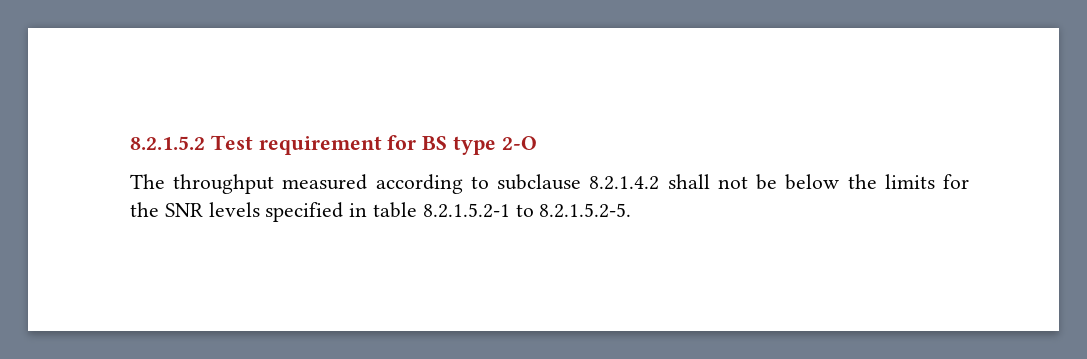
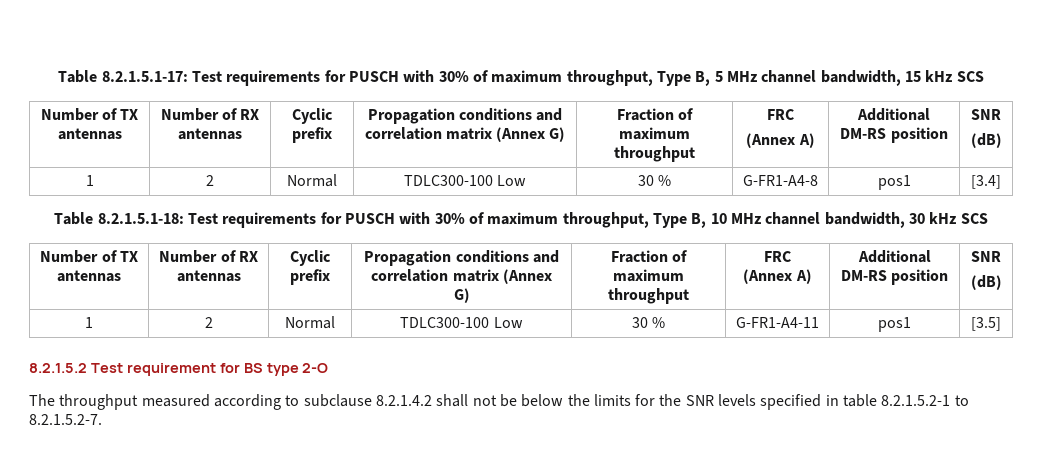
(130, 143) none -> [58,70,984,86] [40,108,139,121] [57,128,122,140] [160,108,260,121] [178,128,242,140] [292,108,333,124] [292,127,332,143] [367,108,563,124] [364,127,566,142] [616,108,694,121] [619,127,690,140] [614,146,695,162] [767,109,794,120] [746,133,815,148] [857,108,930,121] [840,127,948,143] [971,109,1001,120] [970,133,1002,148] [85,175,94,186] [206,175,214,186] [287,174,337,187] [403,175,527,186] [637,175,672,186] [743,175,818,186] [877,175,911,190] [971,175,1001,189] [54,212,988,228] [40,250,138,263] [57,270,121,282] [159,250,258,263] [176,270,241,282] [290,250,331,266] [290,269,330,285] [364,250,559,266] [371,269,552,284] [453,288,470,303] [610,250,688,263] [613,269,684,282] [608,288,689,304] [764,251,791,262] [743,269,812,284] [857,250,931,263] [840,269,949,285] [971,251,1001,262] [970,275,1002,290] [85,317,93,328] [204,317,213,328] [285,316,335,329] [400,317,523,328] [631,317,666,328] [736,317,819,328] [878,317,911,332] [971,317,1001,331] Table 8.2.1.5.1-17: Test requirements for PUSCH with 30% of maximum throughput, Type B, 5 MHz channel bandwidth, 15 kHz SCS // Number of TX antennas | Number of RX antennas | Cyclic prefix | Propagation conditions and correlation matrix (Annex G) | Fraction of maximum throughput | FRC // (Annex A) | Additional DM-RS position | SNR // (dB) // 1 | 2 | Normal | TDLC300-100 Low | 30 % | G-FR1-A4-8 | pos1 | [3.4] // Table 8.2.1.5.1-18: Test requirements for PUSCH with 30% of maximum throughput, Type B, 10 MHz channel bandwidth, 30 kHz SCS // Number of TX antennas | Number of RX antennas | Cyclic prefix | Propagation conditions and correlation matrix (Annex G) | Fraction of maximum throughput | FRC // (Annex A) | Additional DM-RS position | SNR // (dB) // 1 | 2 | Normal | TDLC300-100 Low | 30 % | G-FR1-A4-11 | pos1 | [3.5] //
[539,203,632,218] 8.2.1.5.2-5. -> [29,414,102,425] 8.2.1.5.2-7.

